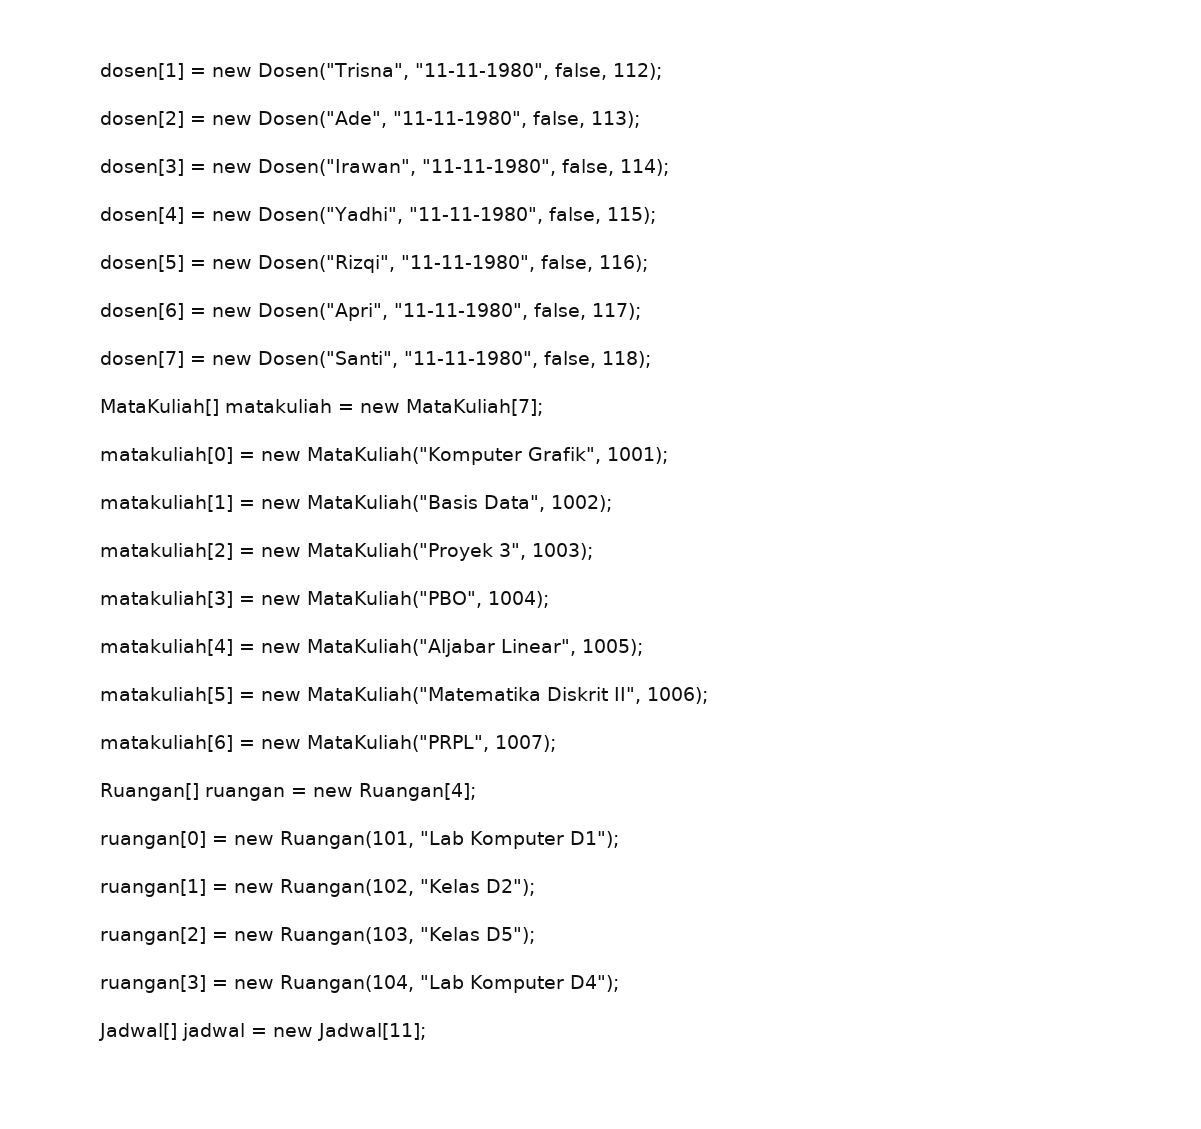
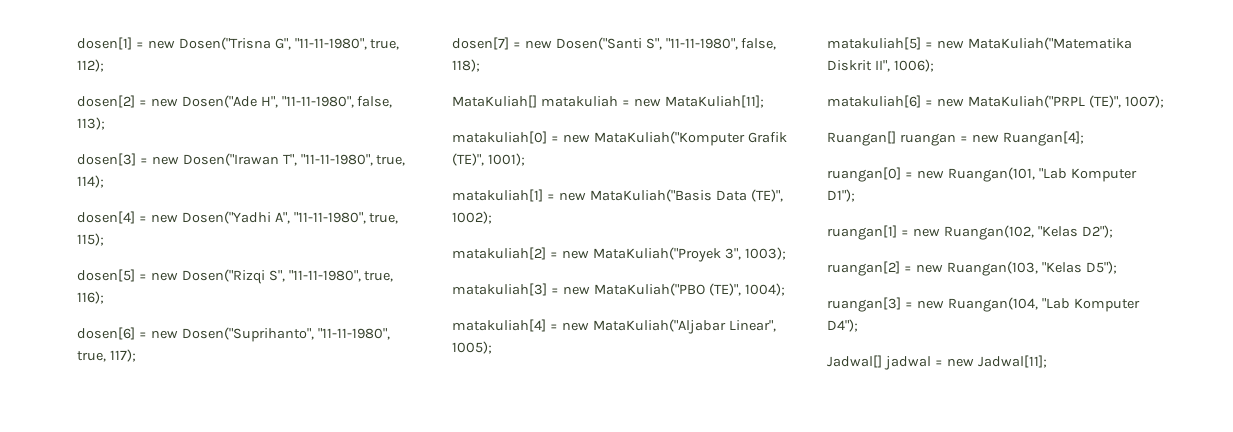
[258,63,607,80] Dosen("Trisna", "11-11-1980", false, -> [178,37,400,50] Dosen("Trisna G", "11-11-1980", true,
[258,111,387,128] Dosen("Ade", -> [181,95,278,108] Dosen("Ade H",
[258,159,614,176] Dosen("Irawan", "11-11-1980", false, -> [182,153,406,166] Dosen("Irawan T", "11-11-1980", true,
[258,207,601,224] Dosen("Yadhi", "11-11-1980", false, -> [181,211,399,224] Dosen("Yadhi A", "11-11-1980", true,
[258,255,593,273] Dosen("Rizqi", "11-11-1980", false, -> [181,269,394,284] Dosen("Rizqi S", "11-11-1980", true,
[258,303,586,321] Dosen("Apri", "11-11-1980", false, -> [181,327,390,342] [77,351,106,362] Dosen("Suprihanto", "11-11-1980", true,
[258,351,398,368] Dosen("Santi", -> [555,37,662,50] Dosen("Santi S",
[405,399,543,416] MataKuliah[7]; -> [664,95,764,108] MataKuliah[11];
[527,447,601,464] Grafik", -> [747,132,787,143] [452,153,484,166] Grafik (TE)",
[483,495,545,512] Data", -> [715,189,783,202] Data (TE)",
[307,591,482,608] MataKuliah("PBO", -> [593,283,741,296] MataKuliah("PBO (TE)",
[307,735,489,752] MataKuliah("PRPL", -> [967,95,1121,108] MataKuliah("PRPL (TE)",

